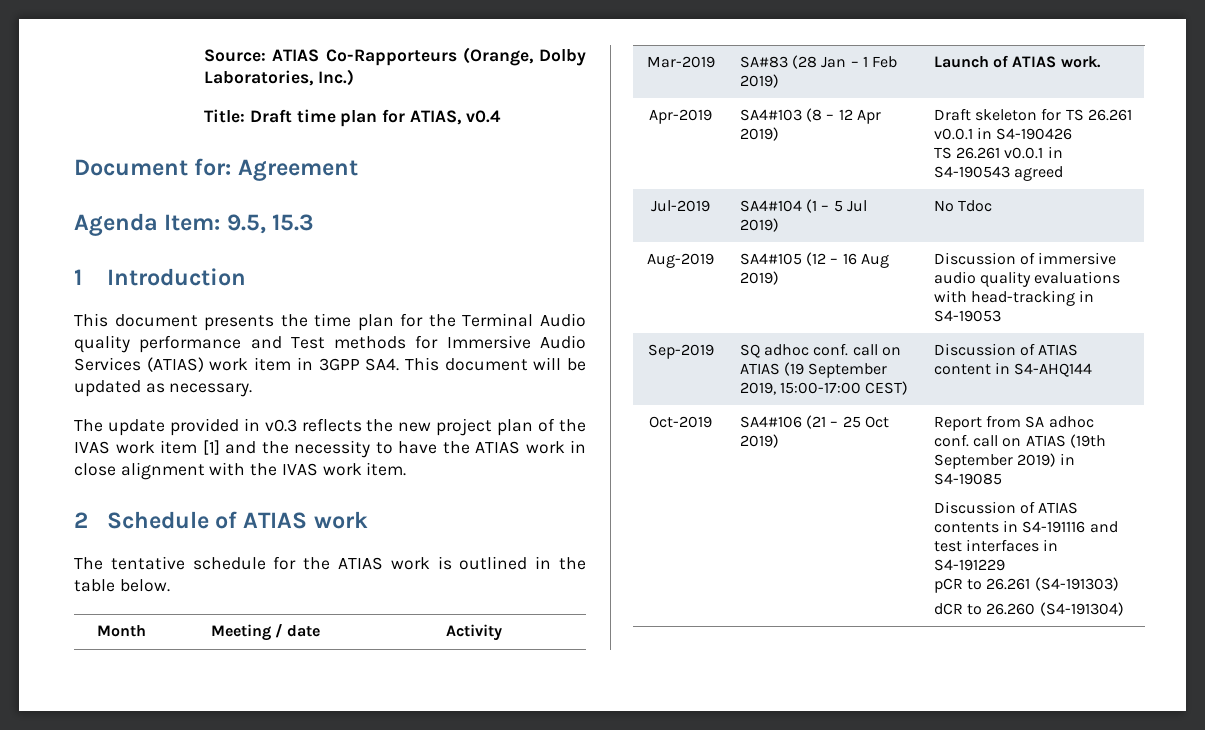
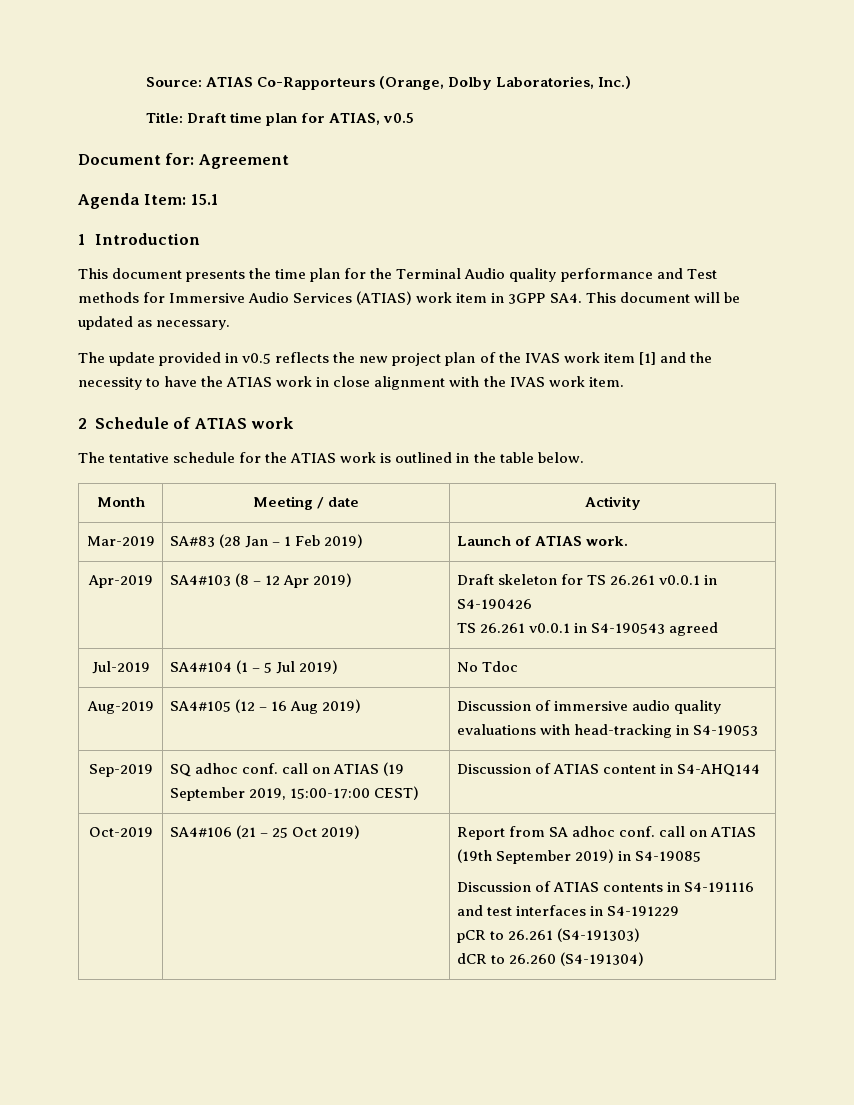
[465,110,501,123] v0.4 -> [383,113,415,123] v0.5
[226,214,315,234] 9.5, 15.3 -> [190,194,218,205] 15.1
[264,419,297,432] v0.3 -> [242,353,272,364] v0.5

